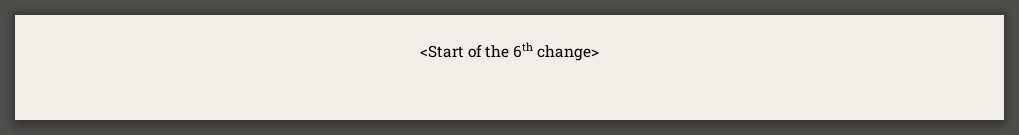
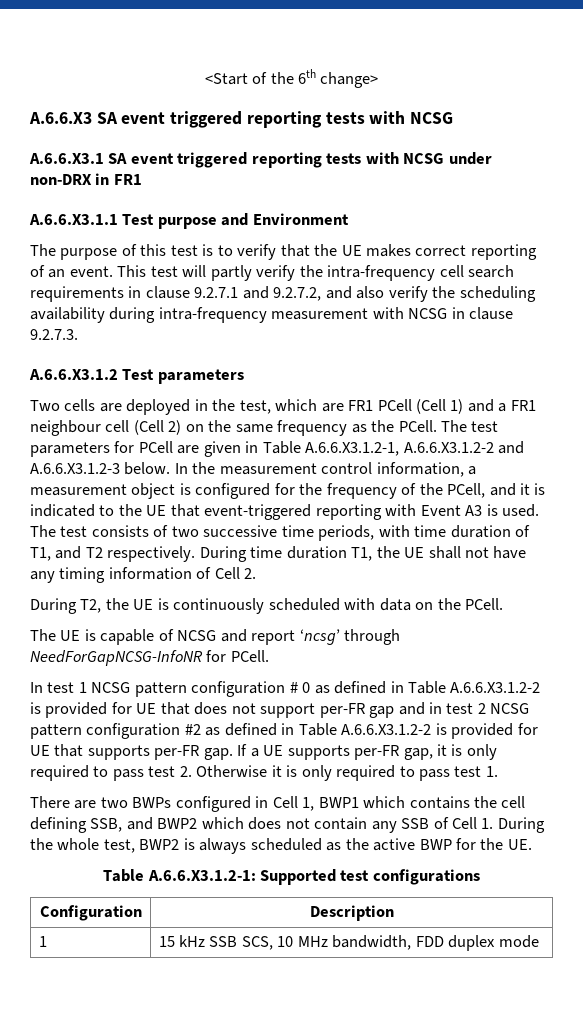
(600, 53) none -> [29,111,454,128] [29,152,492,168] [30,173,142,185] [29,213,349,229] [30,244,537,260] [30,265,515,281] [30,286,536,302] [30,307,514,323] [30,329,78,340] [29,369,244,384] [30,399,536,415] [30,420,499,436] [30,441,525,457] [30,462,477,477] [30,483,546,499] [30,504,540,520] [30,525,531,541] [30,546,527,562] [30,567,257,583] [30,598,504,614] [30,629,401,645] [30,650,269,666] [30,681,541,697] [30,702,530,718] [30,723,538,739] [30,744,497,760] [30,765,498,781] [30,796,526,812] [30,817,545,833] [30,838,532,854] [103,869,480,885] [39,905,142,921] [309,905,394,921] [38,936,47,947] [158,935,539,951] // A.6.6.X3 SA event triggered reporting tests with NCSG // A.6.6.X3.1 SA event triggered reporting tests with NCSG under non-DRX in FR1 // A.6.6.X3.1.1 Test purpose and Environment // The purpose of this test is to verify that the UE makes correct reporting of an event. This test will partly verify the intra-frequency cell search requirements in clause 9.2.7.1 and 9.2.7.2, and also verify the scheduling availability during intra-frequency measurement with NCSG in clause 9.2.7.3. // A.6.6.X3.1.2 Test parameters // Two cells are deployed in the test, which are FR1 PCell (Cell 1) and a FR1 neighbour cell (Cell 2) on the same frequency as the PCell. The test parameters for PCell are given in Table A.6.6.X3.1.2-1, A.6.6.X3.1.2-2 and A.6.6.X3.1.2-3 below. In the measurement control information, a measurement object is configured for the frequency of the PCell, and it is indicated to the UE that event-triggered reporting with Event A3 is used. The test consists of two successive time periods, with time duration of T1, and T2 respectively. During time duration T1, the UE shall not have any timing information of Cell 2. // During T2, the UE is continuously scheduled with data on the PCell. // The UE is capable of NCSG and report ‘ncsg’ through NeedForGapNCSG-InfoNR for PCell. // In test 1 NCSG pattern configuration # 0 as defined in Table A.6.6.X3.1.2-2 is provided for UE that does not support per-FR gap and in test 2 NCSG pattern configuration #2 as defined in Table A.6.6.X3.1.2-2 is provided for UE that supports per-FR gap. If a UE supports per-FR gap, it is only required to pass test 2. Otherwise it is only required to pass test 1. // There are two BWPs configured in Cell 1, BWP1 which contains the cell defining SSB, and BWP2 which does not contain any SSB of Cell 1. During the whole test, BWP2 is always scheduled as the active BWP for the UE. // Table A.6.6.X3.1.2-1: Supported test configurations // Configuration | Description // 1 | 15 kHz SSB SCS, 10 MHz bandwidth, FDD duplex mode

